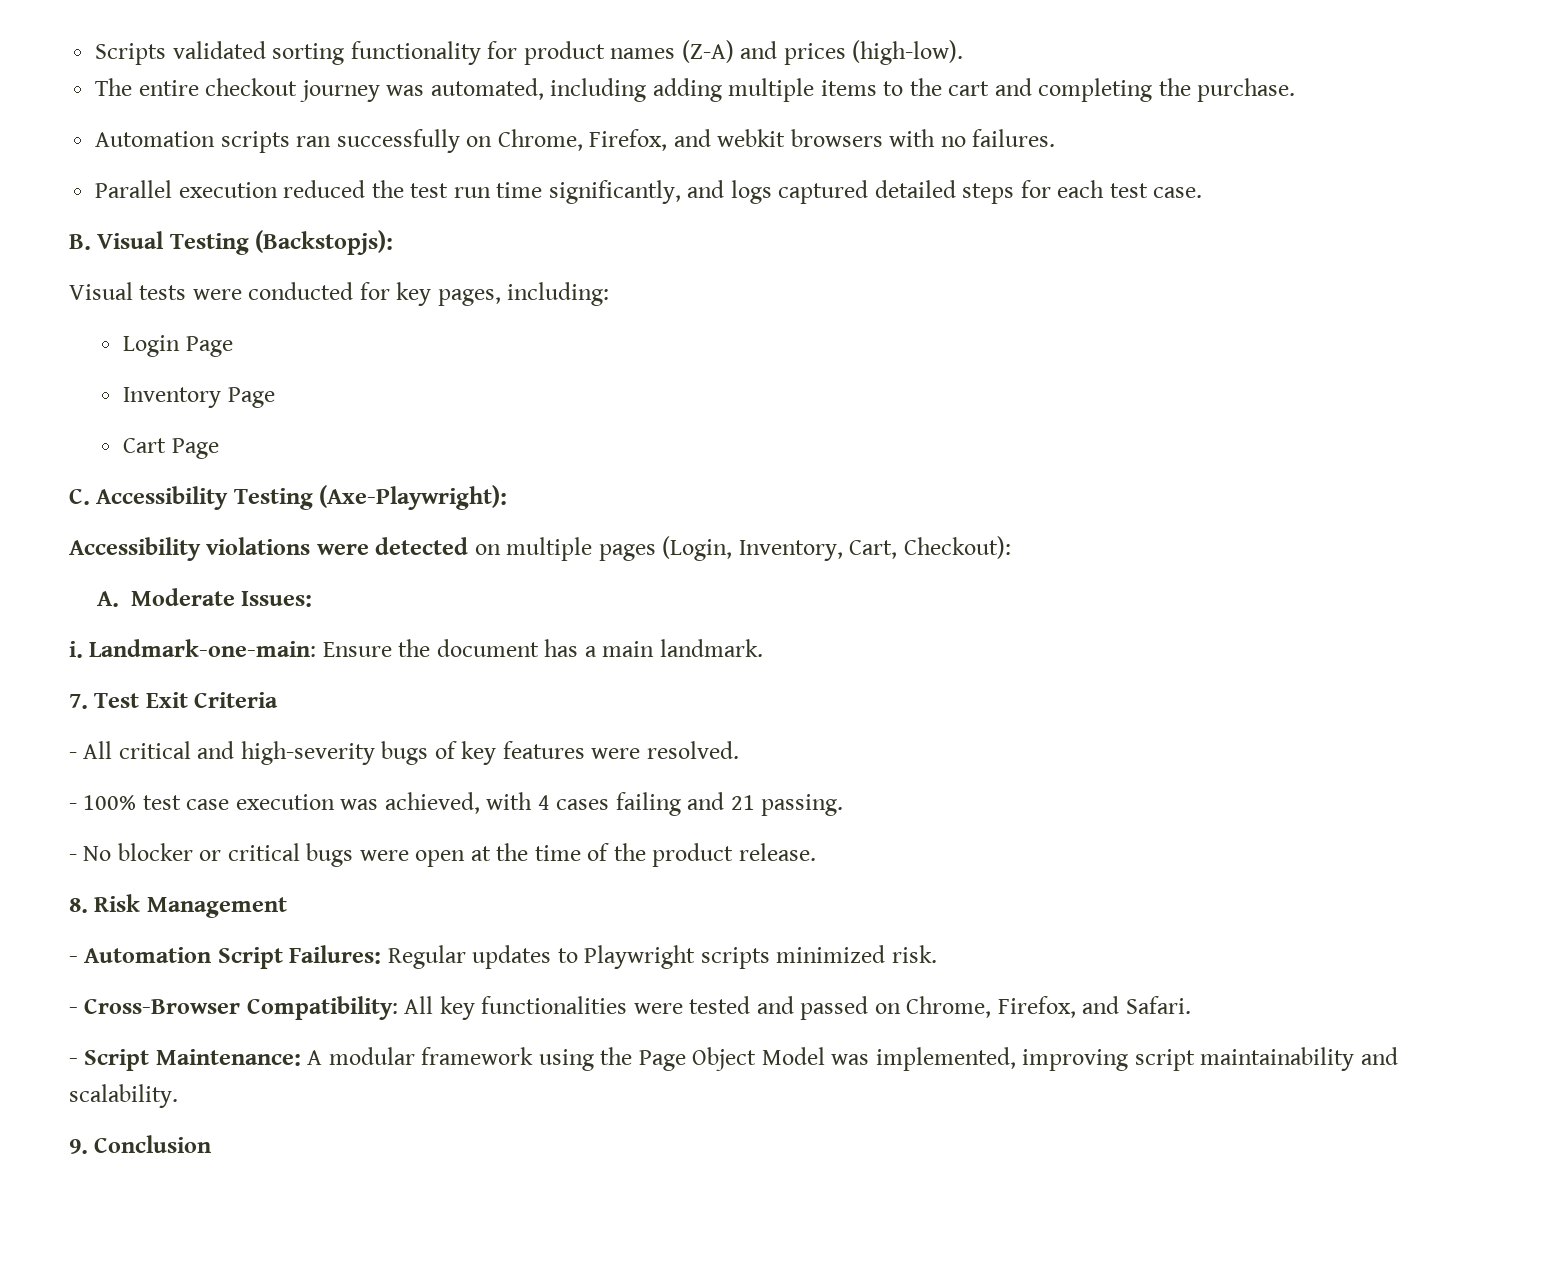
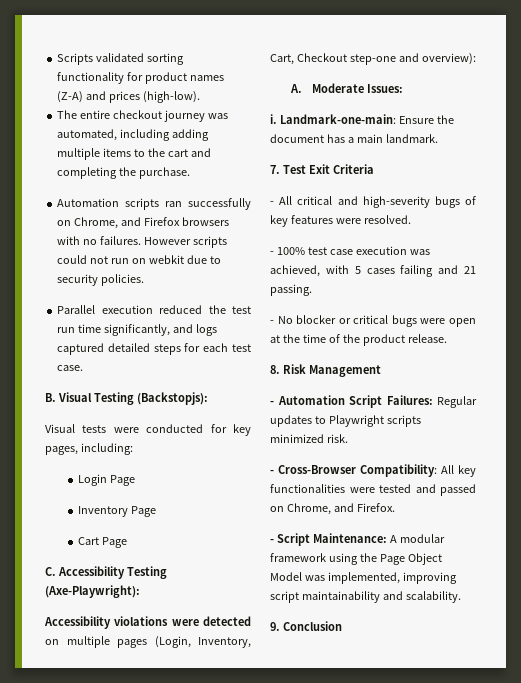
[589,129,786,151] Firefox, and webkit -> [121,217,181,226] and Firefox
(1056, 138) none -> [144,236,227,248] [57,255,221,264] [57,274,145,286] However scripts could not run on webkit due to security policies.
[903,536,1011,559] Checkout): -> [296,53,476,65] Checkout step-one and overview):
[537,795,550,810] 4 -> [354,266,361,274] 5
[997,996,1191,1018] Firefox, and Safari. -> [333,503,395,512] and Firefox.

